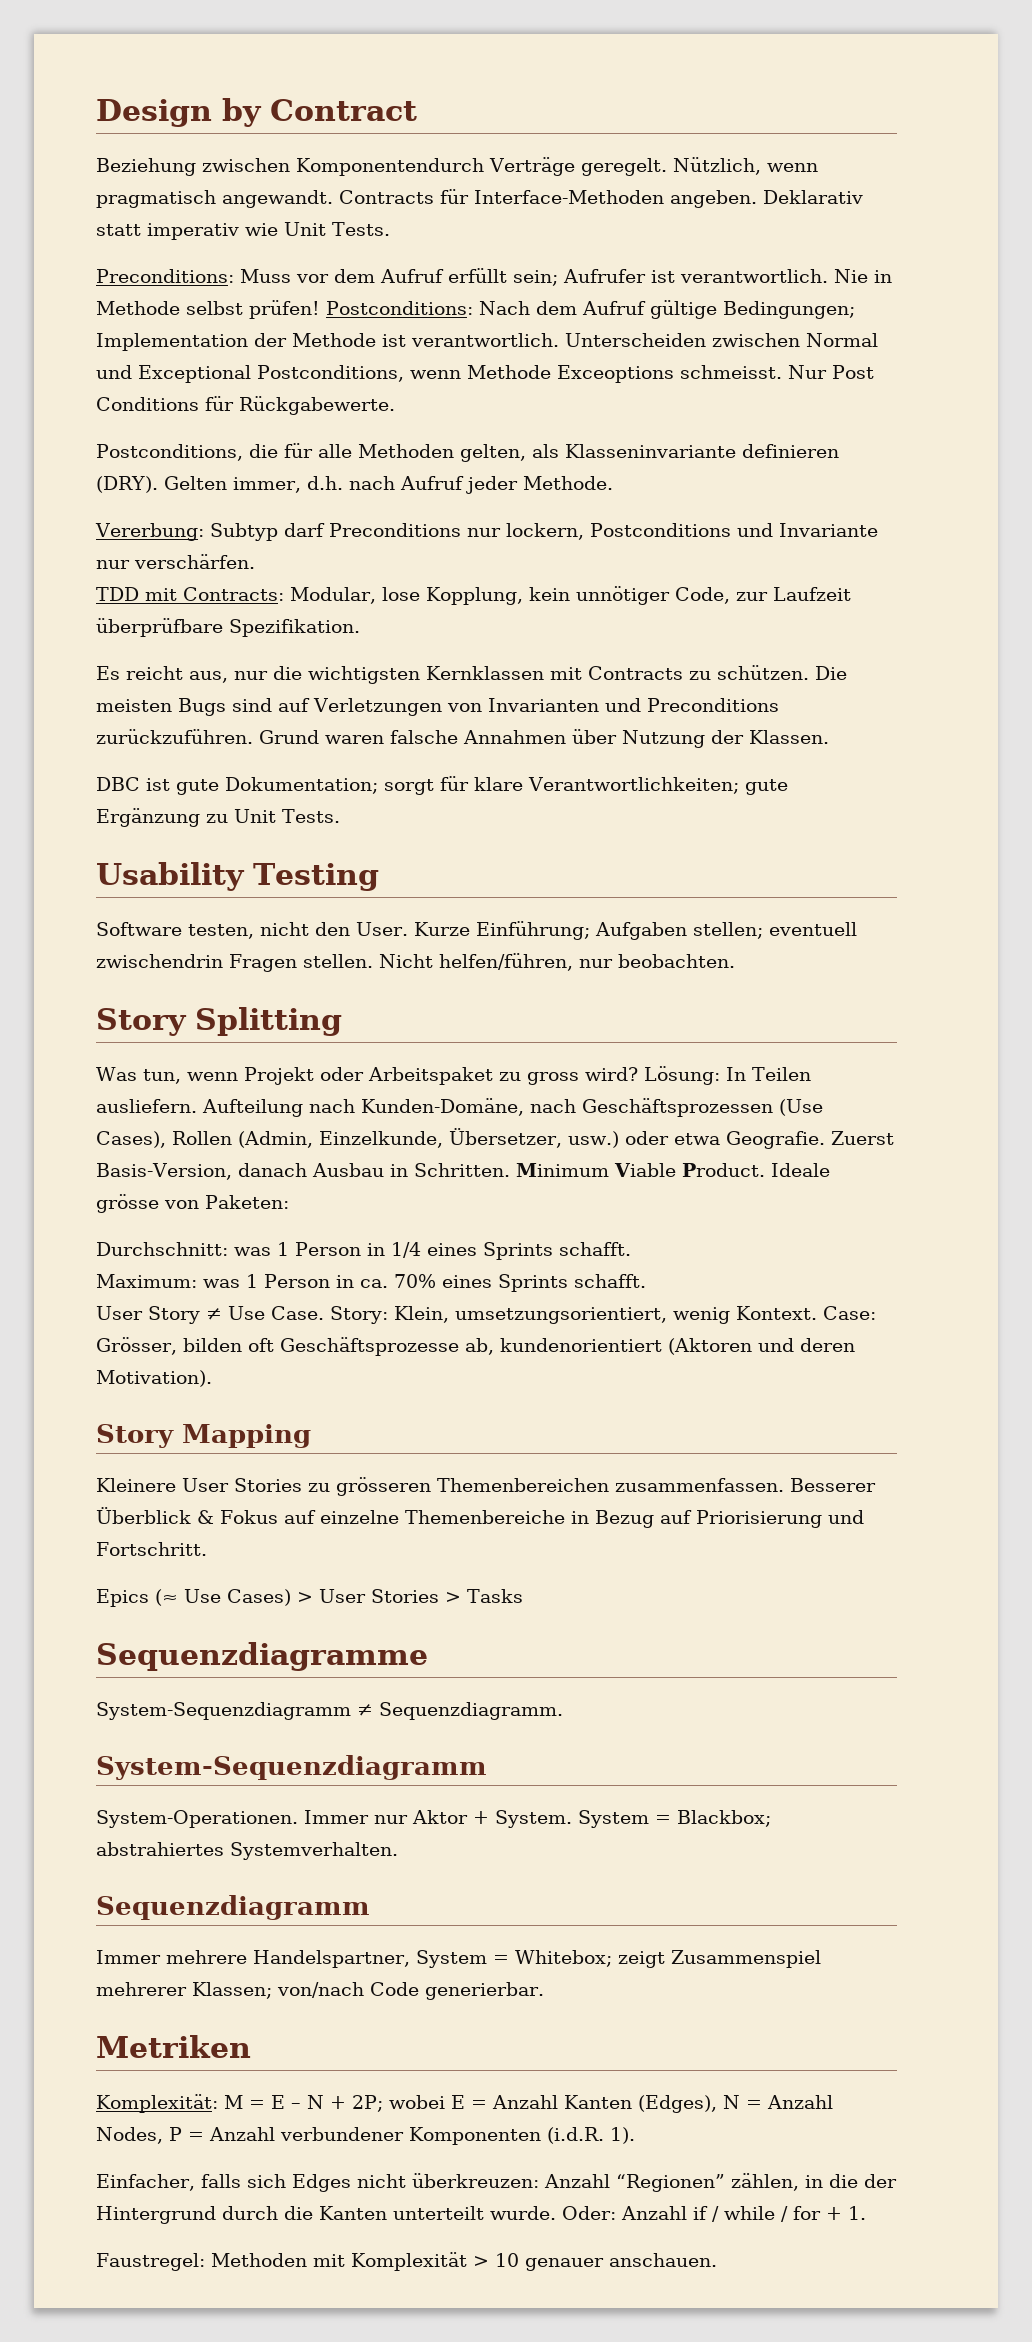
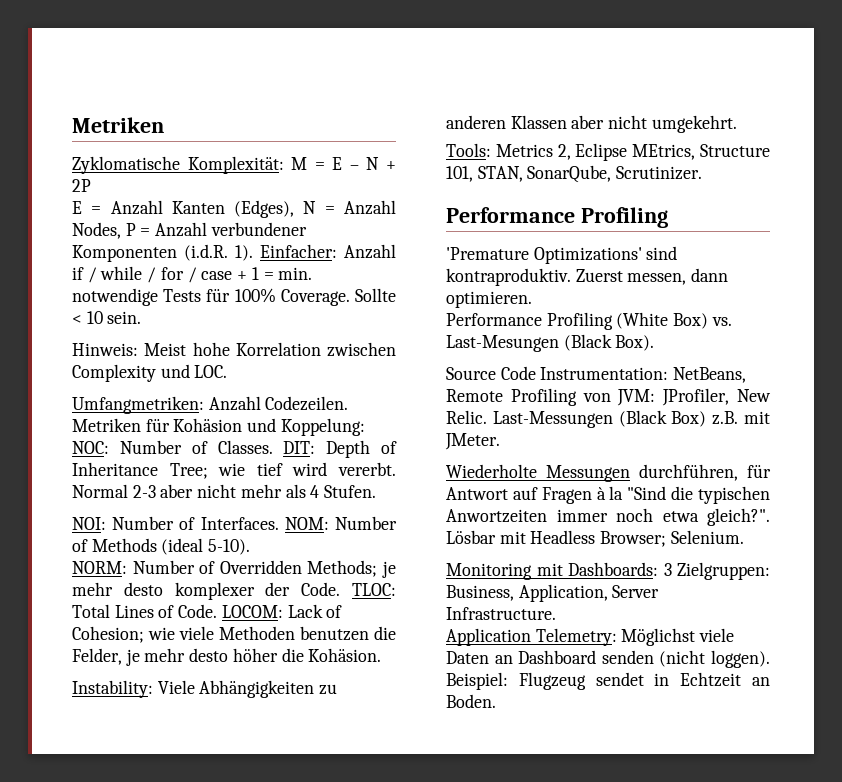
[96,98,417,127] [96,157,818,176] [96,189,863,208] [96,222,390,240] [96,268,892,286] [96,300,855,319] [96,333,878,351] [96,365,874,383] [96,396,395,415] [96,443,839,462] [96,476,613,494] [95,523,878,541] [96,554,255,569] [96,586,851,605] [96,618,360,637] [96,665,847,684] [96,698,779,716] [96,729,829,748] [96,776,788,795] [96,808,340,827] [96,862,379,891] [96,921,857,940] [96,953,735,972] [96,1007,342,1036] [96,1066,811,1085] [96,1098,823,1117] [96,1128,894,1149] [96,1163,830,1180] [96,1194,289,1213] [96,1242,631,1260] [96,1274,646,1292] [96,1306,876,1324] [96,1337,855,1356] [96,1370,212,1387] [96,1424,311,1448] [96,1477,876,1496] [96,1507,864,1528] [96,1542,207,1556] [96,1589,523,1607] [96,1642,428,1671] [96,1702,563,1720] [96,1755,487,1780] [96,1810,771,1828] [96,1842,398,1860] [96,1895,370,1920] [96,1950,821,1968] [96,1982,544,2000] Design by Contract // Beziehung zwischen Komponentendurch Verträge geregelt. Nützlich, wenn pragmatisch angewandt. Contracts für Interface-Methoden angeben. Deklarativ statt imperativ wie Unit Tests. // Preconditions: Muss vor dem Aufruf erfüllt sein; Aufrufer ist verantwortlich. Nie in Methode selbst prüfen! Postconditions: Nach dem Aufruf gültige Bedingungen; Implementation der Methode ist verantwortlich. Unterscheiden zwischen Normal und Exceptional Postconditions, wenn Methode Exceoptions schmeisst. Nur Post Conditions für Rückgabewerte. // Postconditions, die für alle Methoden gelten, als Klasseninvariante definieren (DRY). Gelten immer, d.h. nach Aufruf jeder Methode. // Vererbung: Subtyp darf Preconditions nur lockern, Postconditions und Invariante nur verschärfen. // TDD mit Contracts: Modular, lose Kopplung, kein unnötiger Code, zur Laufzeit überprüfbare Spezifikation. // Es reicht aus, nur die wichtigsten Kernklassen mit Contracts zu schützen. Die meisten Bugs sind auf Verletzungen von Invarianten und Preconditions zurückzuführen. Grund waren falsche Annahmen über Nutzung der Klassen. // DBC ist gute Dokumentation; sorgt für klare Verantwortlichkeiten; gute Ergänzung zu Unit Tests. // Usability Testing // Software testen, nicht den User. Kurze Einführung; Aufgaben stellen; eventuell zwischendrin Fragen stellen. Nicht helfen/führen, nur beobachten. // Story Splitting // Was tun, wenn Projekt oder Arbeitspaket zu gross wird? Lösung: In Teilen ausliefern. Aufteilung nach Kunden-Domäne, nach Geschäftsprozessen (Use Cases), Rollen (Admin, Einzelkunde, Übersetzer, usw.) oder etwa Geografie. Zuerst Basis-Version, danach Ausbau in Schritten. Minimum Viable Product. Ideale grösse von Paketen: // Durchschnitt: was 1 Person in 1/4 eines Sprints schafft. // Maximum: was 1 Person in ca. 70% eines Sprints schafft. // User Story ≠ Use Case. Story: Klein, umsetzungsorientiert, wenig Kontext. Case: Grösser, bilden oft Geschäftsprozesse ab, kundenorientiert (Aktoren und deren Motivation). // Story Mapping // Kleinere User Stories zu grösseren Themenbereichen zusammenfassen. Besserer Überblick & Fokus auf einzelne Themenbereiche in Bezug auf Priorisierung und Fortschritt. // Epics (≈ Use Cases) > User Stories > Tasks // Sequenzdiagramme // System-Sequenzdiagramm ≠ Sequenzdiagramm. // System-Sequenzdiagramm // System-Operationen. Immer nur Aktor + System. System = Blackbox; abstrahiertes Systemverhalten. // Sequenzdiagramm // Immer mehrere Handelspartner, System = Whitebox; zeigt Zusammenspiel mehrerer Klassen; von/nach Code generierbar. // -> (72, 125) none
(251, 2046) none -> [72,156,180,174] Zyklomatische
[352,2095,445,2112] 2P; wobei -> [72,179,91,192] 2P //
[96,2173,897,2192] [96,2206,616,2224] // Einfacher, falls sich Edges nicht überkreuzen: Anzahl “Regionen” zählen, in die der Hintergrund durch die Kanten unterteilt wurde. Oder: -> [260,244,337,258] Einfacher:
[826,2206,866,2220] [96,2252,717,2271] + 1. // Faustregel: Methoden mit Komplexität > 10 genauer anschauen. -> [187,267,313,283] [72,288,396,306] [72,311,142,324] [72,342,396,357] [72,364,228,382] [72,396,349,414] [72,418,365,436] [72,440,397,458] [72,462,396,479] [72,484,377,498] [72,516,397,530] [72,538,251,555] [72,560,396,578] [72,582,397,600] [72,604,343,618] [72,626,396,643] [72,648,382,666] [72,680,338,698] [446,115,737,133] [446,143,770,161] [446,165,703,183] [446,207,668,228] [446,246,678,264] [446,268,729,286] [446,291,532,308] [446,312,732,330] [446,334,655,352] [446,366,747,383] [446,388,771,406] [446,410,770,428] [445,433,500,450] [446,464,771,482] [446,486,770,504] [446,508,770,526] [446,530,744,547] [446,562,770,580] [446,584,660,602] [446,607,556,620] [446,628,735,646] [446,650,770,668] [446,672,770,690] [446,694,496,708] / case + 1 = min. notwendige Tests für 100% Coverage. Sollte < 10 sein. // Hinweis: Meist hohe Korrelation zwischen Complexity und LOC. // Umfangmetriken: Anzahl Codezeilen. Metriken für Kohäsion und Koppelung: NOC: Number of Classes. DIT: Depth of Inheritance Tree; wie tief wird vererbt. Normal 2-3 aber nicht mehr als 4 Stufen. // NOI: Number of Interfaces. NOM: Number of Methods (ideal 5-10). // NORM: Number of Overridden Methods; je mehr desto komplexer der Code. TLOC: Total Lines of Code. LOCOM: Lack of Cohesion; wie viele Methoden benutzen die Felder, je mehr desto höher die Kohäsion. // Instability: Viele Abhängigkeiten zu anderen Klassen aber nicht umgekehrt. // Tools: Metrics 2, Eclipse MEtrics, Structure 101, STAN, SonarQube, Scrutinizer. // Performance Profiling // 'Premature Optimizations' sind kontraproduktiv. Zuerst messen, dann optimieren. // Performance Profiling (White Box) vs. Last-Mesungen (Black Box). // Source Code Instrumentation: NetBeans, Remote Profiling von JVM: JProfiler, New Relic. Last-Messungen (Black Box) z.B. mit JMeter. // Wiederholte Messungen durchführen, für Antwort auf Fragen à la "Sind die typischen Anwortzeiten immer noch etwa gleich?". Lösbar mit Headless Browser; Selenium. // Monitoring mit Dashboards: 3 Zielgruppen: Business, Application, Server Infrastructure. // Application Telemetry: Möglichst viele Daten an Dashboard senden (nicht loggen). Beispiel: Flugzeug sendet in Echtzeit an Boden.

